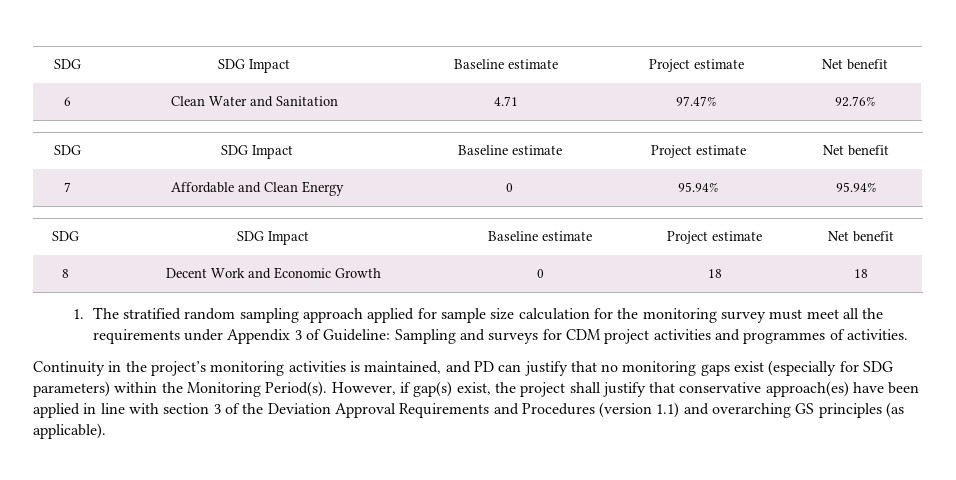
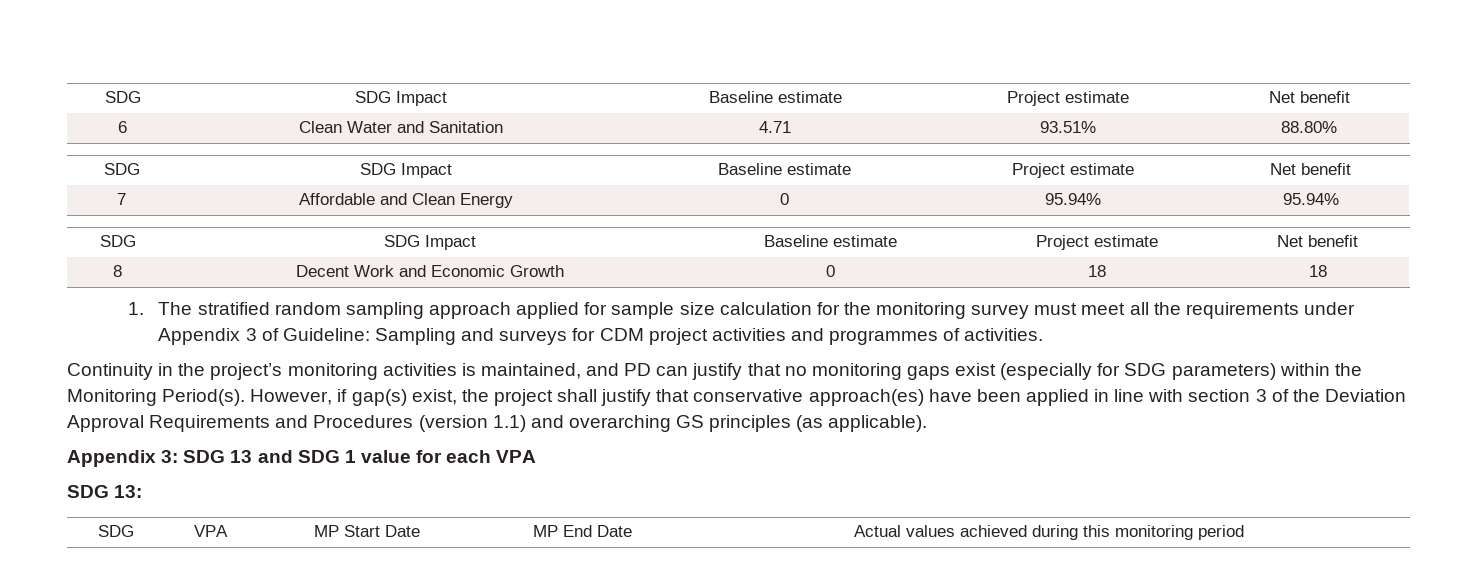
[676,96,716,106] [834,96,875,107] 97.47% | 92.76% -> [1039,121,1096,133] [1281,121,1338,133] 93.51% | 88.80%
(106, 431) none -> [67,450,537,467] [67,485,143,498] [98,525,134,537] [194,525,228,537] [314,525,420,537] [533,525,632,537] [853,525,1244,540] // Appendix 3: SDG 13 and SDG 1 value for each VPA // SDG 13: // SDG | VPA | MP Start Date | MP End Date | Actual values achieved during this monitoring period

